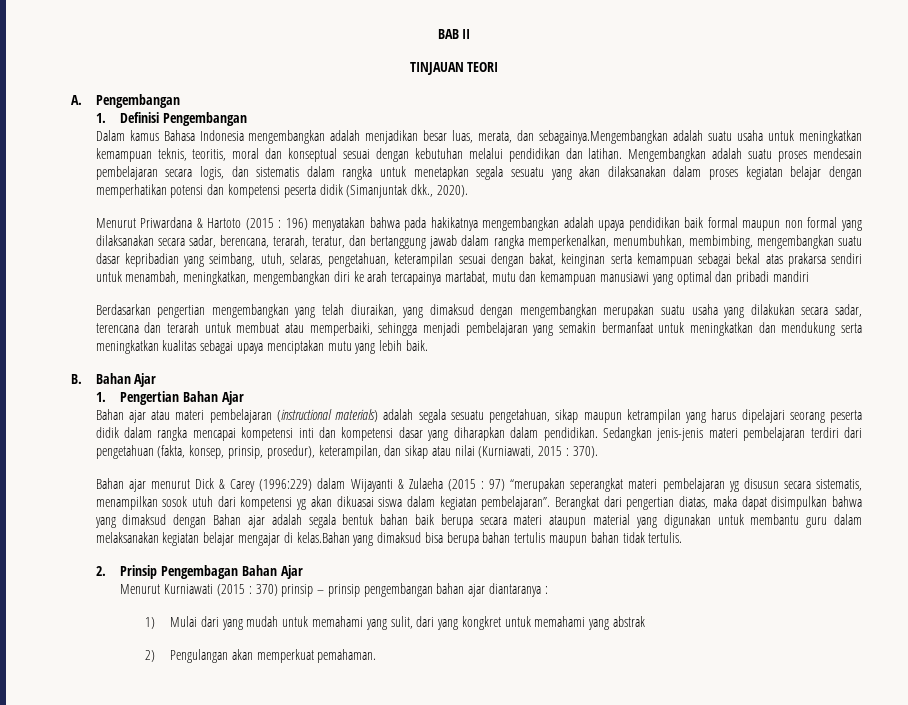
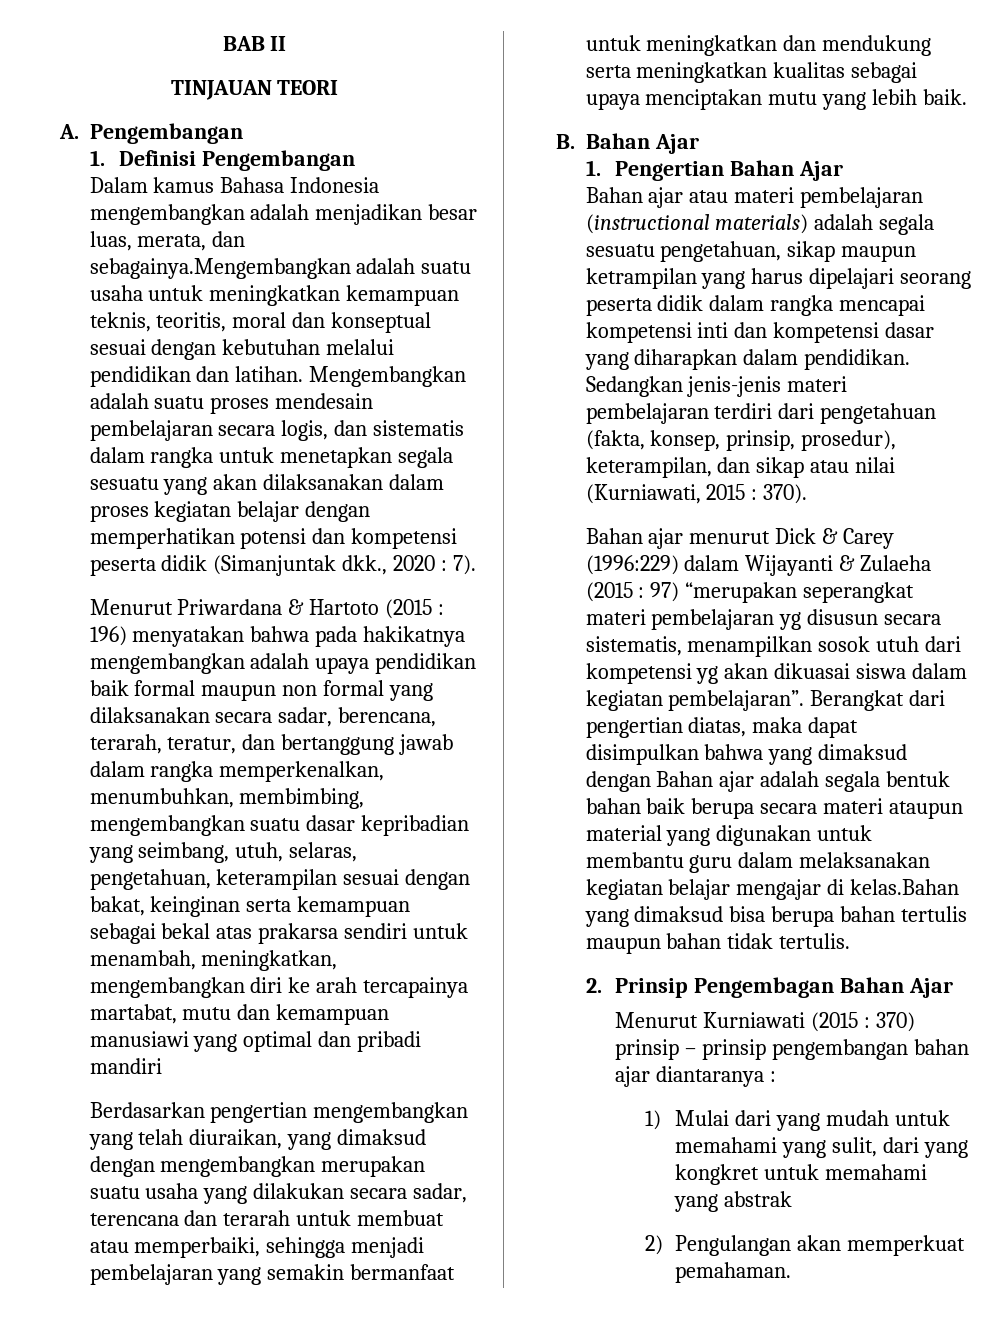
[436,185,468,197] 2020). -> [393,555,477,575] 2020 : 7).

